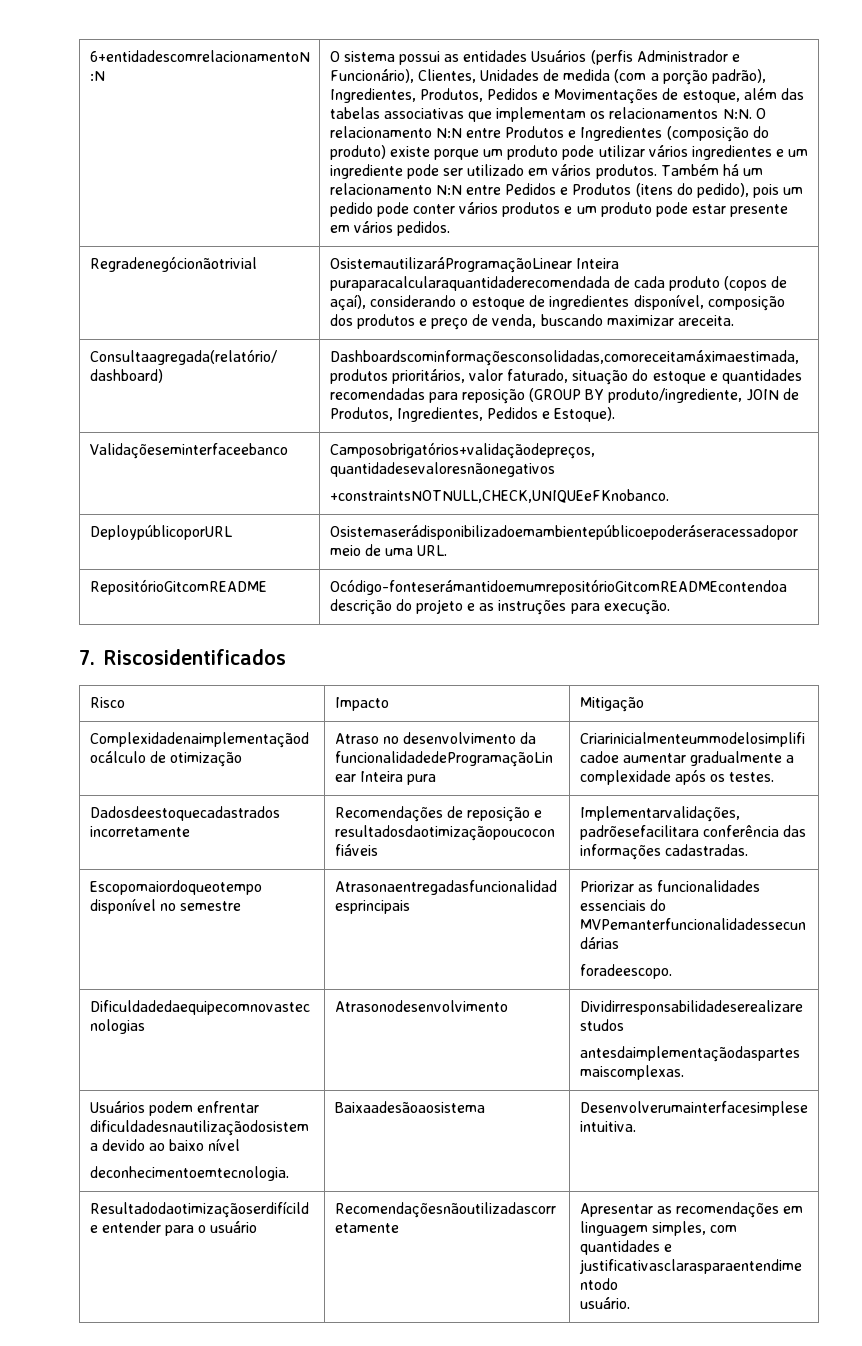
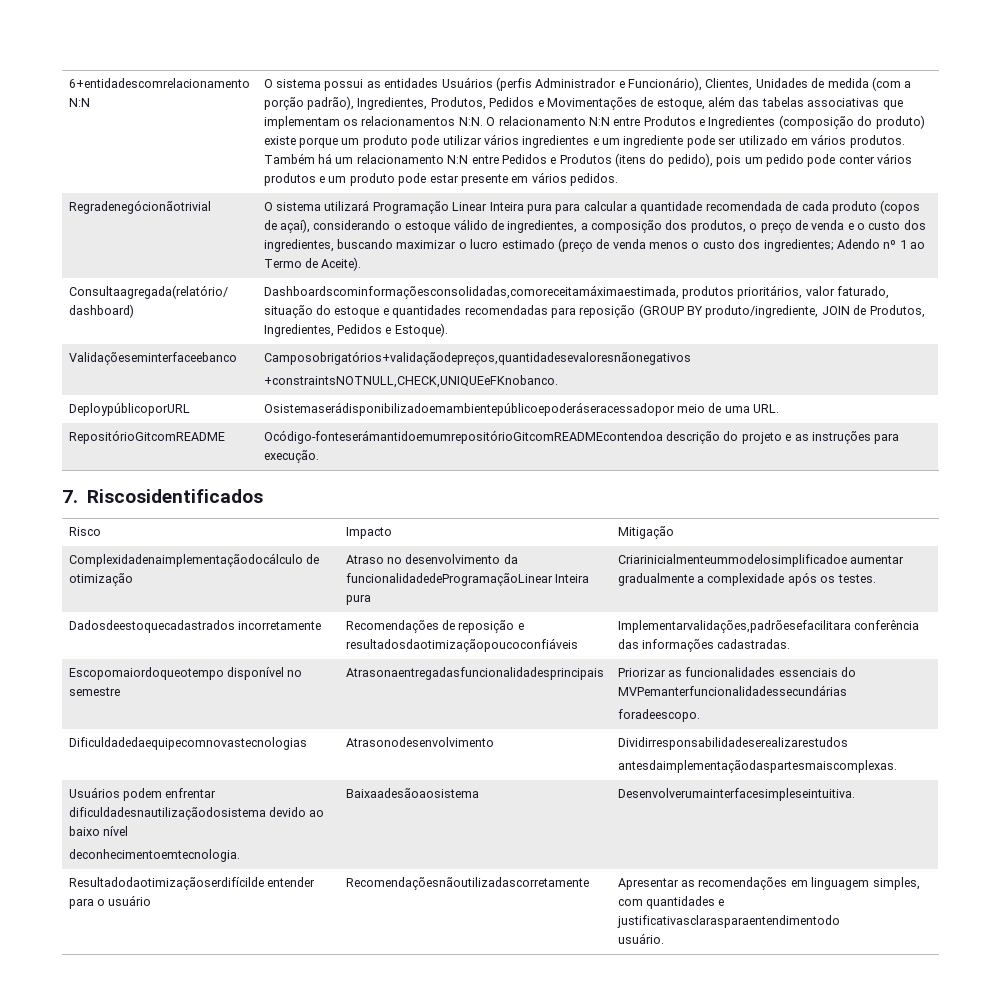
[329,257,619,273] [329,276,610,291] OsistemautilizaráProgramaçãoLinear Inteira puraparacalcularaquantidaderecomendada -> [263,200,782,214] O sistema utilizará Programação Linear Inteira pura para calcular a quantidade recomendada
[529,294,785,311] [329,314,734,330] de ingredientes disponível, composição dos produtos e preço de venda, buscando maximizar areceita. -> [453,219,926,233] [263,238,926,252] [263,257,362,271] válido de ingredientes, a composição dos produtos, o preço de venda e o custo dos ingredientes, buscando maximizar o lucro estimado (preço de venda menos o custo dos ingredientes; Adendo nº 1 ao Termo de Aceite).

